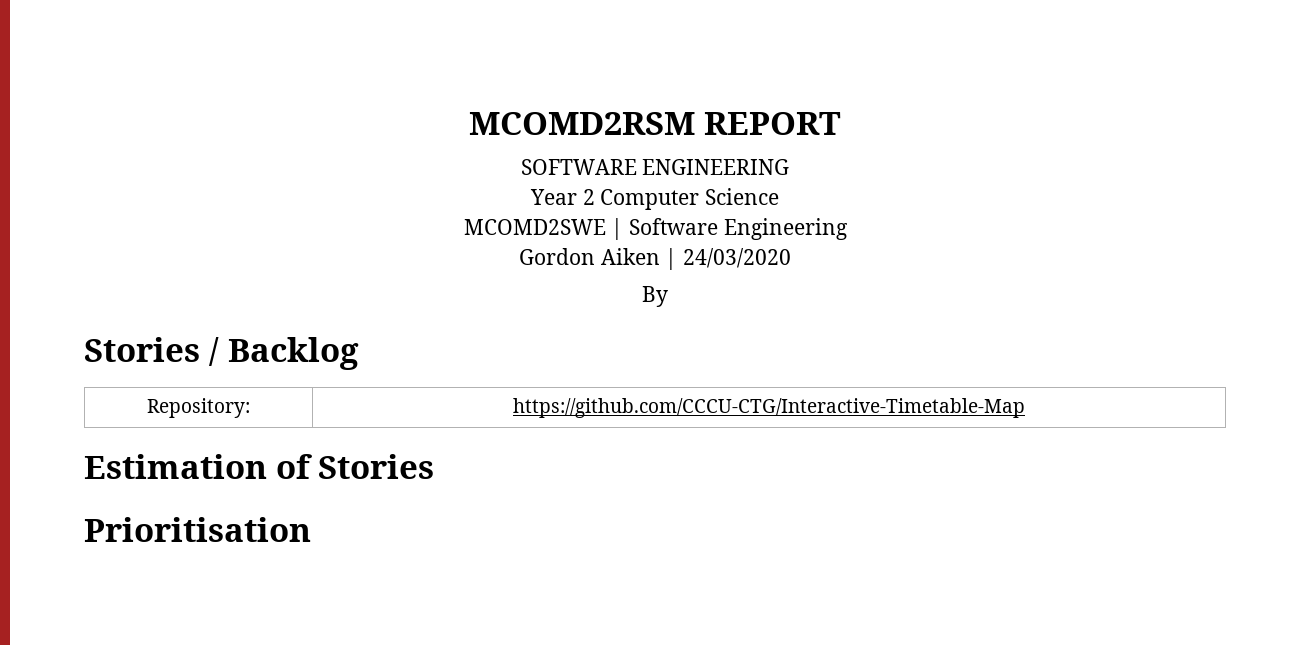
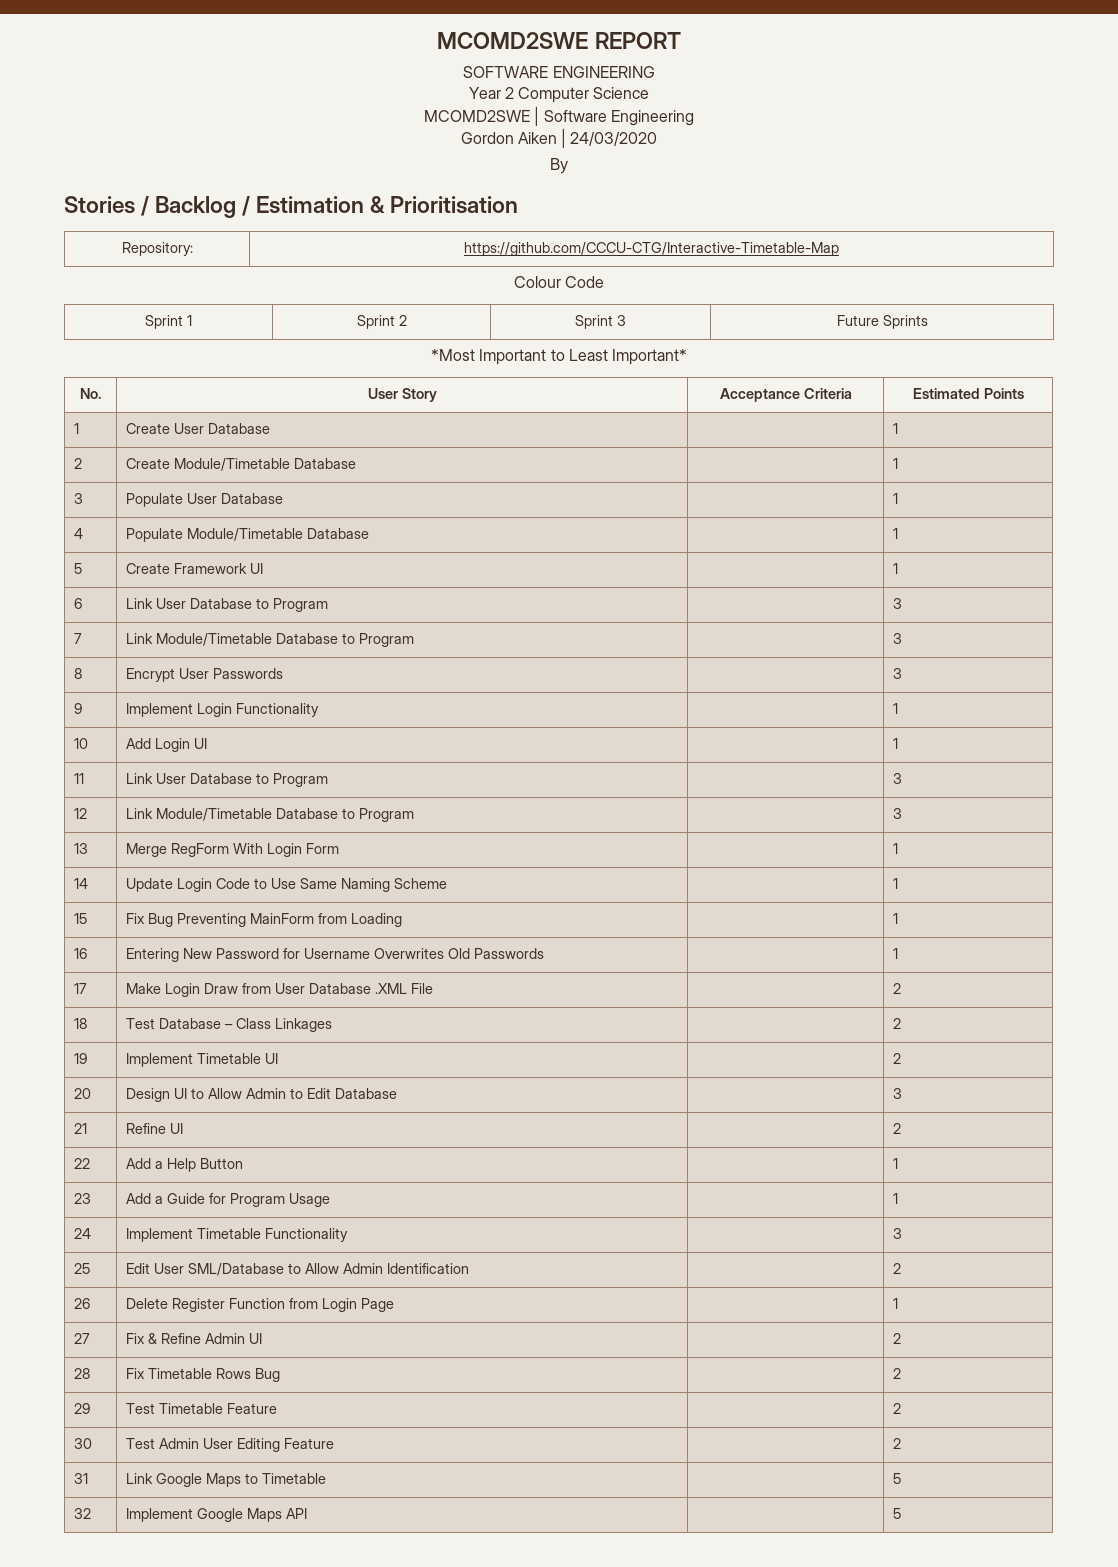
[469,112,695,135] MCOMD2RSM -> [437,32,589,49] MCOMD2SWE
[147,398,250,418] [513,398,1025,418] [84,454,434,479] [84,517,311,542] // Repository: | https://github.com/CCCU-CTG/Interactive-Timetable-Map // Estimation of Stories // Prioritisation -> [242,196,519,216] [121,242,193,256] [464,242,839,256] [513,276,605,288] [145,315,192,329] [356,315,407,329] [575,315,626,329] [836,315,928,329] [430,349,688,365] [80,388,101,399] [367,388,437,402] [719,388,852,402] [912,388,1024,399] [73,423,79,434] [125,423,270,434] [892,423,898,434] [73,458,82,469] [125,458,356,471] [892,458,898,469] [73,493,83,504] [125,493,283,507] [892,493,898,504] [73,528,83,539] [125,528,369,542] [892,528,898,539] [73,563,82,574] [125,563,263,574] [892,563,898,574] [73,598,82,609] [125,598,328,612] [892,598,902,609] [73,633,82,644] [125,633,414,647] [892,633,902,644] [73,668,82,679] [125,668,283,682] [892,668,902,679] [73,703,82,714] [125,703,319,717] [892,703,898,714] [73,738,88,749] [125,738,207,752] [892,738,898,749] [73,773,84,784] [125,773,328,787] [892,773,902,784] [73,808,87,819] [125,808,414,822] [892,808,902,819] [73,843,88,854] [125,843,339,857] [892,843,898,854] [73,878,88,889] [125,878,447,892] [892,878,898,889] [73,913,87,924] [125,913,402,927] [892,913,898,924] [73,948,87,959] [125,948,544,962] [892,948,898,959] [73,983,87,994] [125,983,433,997] [892,983,901,994] [73,1018,87,1029] [125,1018,332,1032] [892,1018,901,1029] [73,1053,87,1064] [125,1053,278,1067] [892,1053,901,1064] [73,1088,91,1099] [125,1088,397,1102] [892,1088,902,1099] [73,1123,87,1134] [125,1123,183,1134] [892,1123,901,1134] [73,1158,90,1169] [125,1158,243,1172] [892,1158,898,1169] [73,1193,91,1204] [125,1193,330,1207] [892,1193,898,1204] [73,1228,91,1239] [125,1228,348,1242] [892,1228,902,1239] [73,1263,90,1274] [125,1263,469,1276] [892,1263,901,1274] [73,1298,90,1309] [125,1298,394,1312] [892,1298,898,1309] [73,1333,90,1344] [125,1333,262,1344] [892,1333,901,1344] [73,1368,90,1379] [125,1368,280,1382] [892,1368,901,1379] [73,1403,90,1414] [125,1403,277,1414] [892,1403,901,1414] [73,1438,92,1449] [125,1438,334,1452] [892,1438,901,1449] [73,1473,88,1484] [125,1473,326,1487] [892,1473,901,1484] [73,1508,91,1519] [125,1508,307,1522] [892,1508,901,1519] / Estimation & Prioritisation // Repository: | https://github.com/CCCU-CTG/Interactive-Timetable-Map // Colour Code // Sprint 1 | Sprint 2 | Sprint 3 | Future Sprints // *Most Important to Least Important* // No. | User Story | Acceptance Criteria | Estimated Points // 1 | Create User Database | | 1 // 2 | Create Module/Timetable Database | | 1 // 3 | Populate User Database | | 1 // 4 | Populate Module/Timetable Database | | 1 // 5 | Create Framework UI | | 1 // 6 | Link User Database to Program | | 3 // 7 | Link Module/Timetable Database to Program | | 3 // 8 | Encrypt User Passwords | | 3 // 9 | Implement Login Functionality | | 1 // 10 | Add Login UI | | 1 // 11 | Link User Database to Program | | 3 // 12 | Link Module/Timetable Database to Program | | 3 // 13 | Merge RegForm With Login Form | | 1 // 14 | Update Login Code to Use Same Naming Scheme | | 1 // 15 | Fix Bug Preventing MainForm from Loading | | 1 // 16 | Entering New Password for Username Overwrites Old Passwords | | 1 // 17 | Make Login Draw from User Database .XML File | | 2 // 18 | Test Database – Class Linkages | | 2 // 19 | Implement Timetable UI | | 2 // 20 | Design UI to Allow Admin to Edit Database | | 3 // 21 | Refine UI | | 2 // 22 | Add a Help Button | | 1 // 23 | Add a Guide for Program Usage | | 1 // 24 | Implement Timetable Functionality | | 3 // 25 | Edit User SML/Database to Allow Admin Identification | | 2 // 26 | Delete Register Function from Login Page | | 1 // 27 | Fix & Refine Admin UI | | 2 // 28 | Fix Timetable Rows Bug | | 2 // 29 | Test Timetable Feature | | 2 // 30 | Test Admin User Editing Feature | | 2 // 31 | Link Google Maps to Timetable | | 5 // 32 | Implement Google Maps API | | 5

